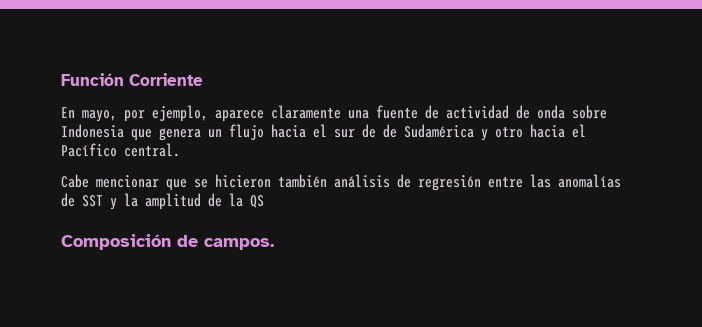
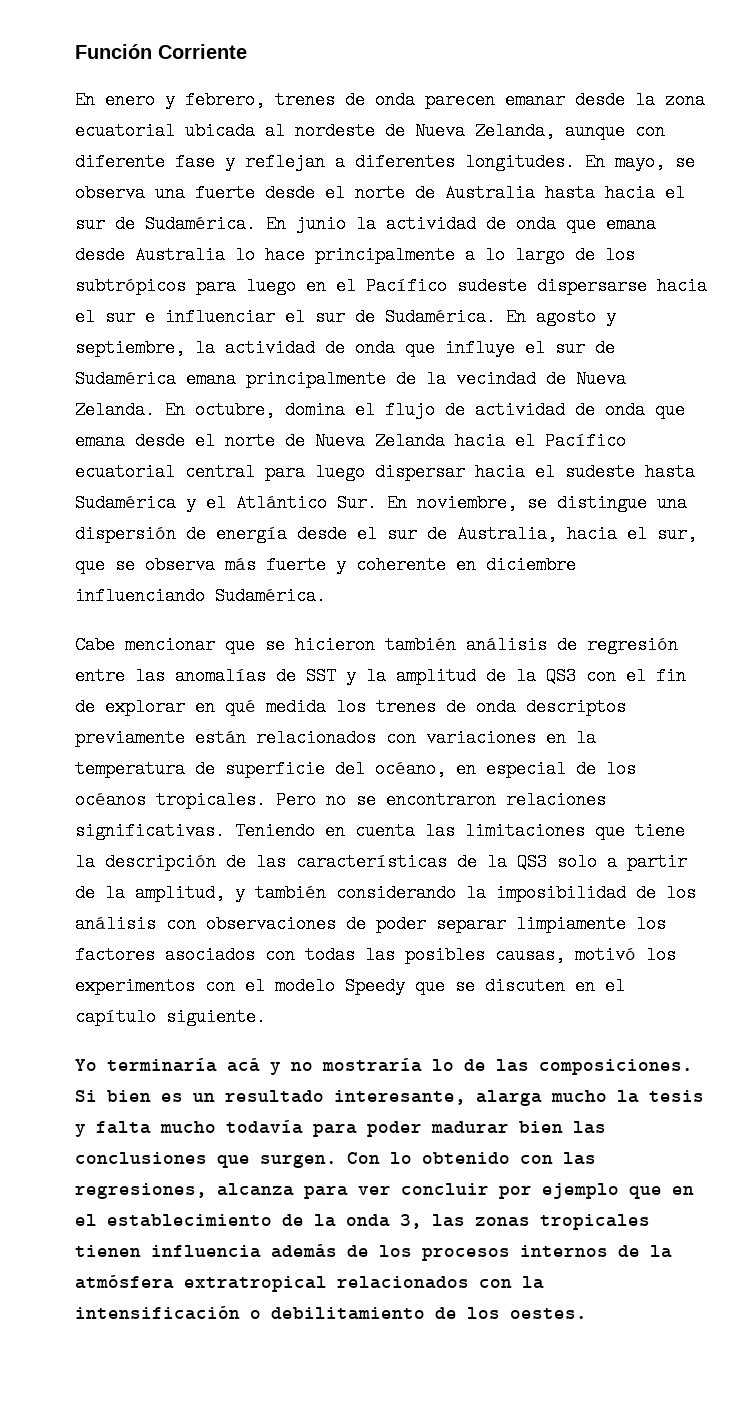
[82,105,607,122] [61,124,586,141] [61,143,180,157] mayo, por ejemplo, aparece claramente una fuente de actividad de onda sobre Indonesia que genera un flujo hacia el sur de de Sudamérica y otro hacia el Pacífico central. -> [105,91,705,109] [75,122,665,140] [75,153,695,171] [75,184,685,202] [75,215,656,233] [75,246,635,264] [75,277,707,295] [75,308,616,326] [75,339,615,357] [75,370,626,388] [75,401,685,419] [75,432,626,450] [75,463,695,481] [75,494,687,512] [75,525,697,543] [75,556,576,574] [75,587,326,605] enero y febrero, trenes de onda parecen emanar desde la zona ecuatorial ubicada al nordeste de Nueva Zelanda, aunque con diferente fase y reflejan a diferentes longitudes. En mayo, se observa una fuerte desde el norte de Australia hasta hacia el sur de Sudamérica. En junio la actividad de onda que emana desde Australia lo hace principalmente a lo largo de los subtrópicos para luego en el Pacífico sudeste dispersarse hacia el sur e influenciar el sur de Sudamérica. En agosto y septiembre, la actividad de onda que influye el sur de Sudamérica emana principalmente de la vecindad de Nueva Zelanda. En octubre, domina el flujo de actividad de onda que emana desde el norte de Nueva Zelanda hacia el Pacífico ecuatorial central para luego dispersar hacia el sudeste hasta Sudamérica y el Atlántico Sur. En noviembre, se distingue una dispersión de energía desde el sur de Australia, hacia el sur, que se observa más fuerte y coherente en diciembre influenciando Sudamérica.
[250,195,264,208] [61,234,274,250] QS // Composición de campos. -> [546,667,686,685] [75,698,626,716] [75,729,596,747] [75,760,636,778] [75,791,606,809] [75,822,685,840] [75,853,687,871] [75,884,696,902] [75,915,666,933] [75,946,676,964] [75,977,625,995] [75,1008,266,1026] [75,1058,693,1075] [75,1090,704,1106] [75,1120,606,1137] [75,1152,596,1168] [75,1183,694,1199] [75,1214,650,1230] [75,1244,672,1261] [75,1275,544,1292] [75,1306,587,1320] QS3 con el fin de explorar en qué medida los trenes de onda descriptos previamente están relacionados con variaciones en la temperatura de superficie del océano, en especial de los océanos tropicales. Pero no se encontraron relaciones significativas. Teniendo en cuenta las limitaciones que tiene la descripción de las características de la QS3 solo a partir de la amplitud, y también considerando la imposibilidad de los análisis con observaciones de poder separar limpiamente los factores asociados con todas las posibles causas, motivó los experimentos con el modelo Speedy que se discuten en el capítulo siguiente. // Yo terminaría acá y no mostraría lo de las composiciones. Si bien es un resultado interesante, alarga mucho la tesis y falta mucho todavía para poder madurar bien las conclusiones que surgen. Con lo obtenido con las regresiones, alcanza para ver concluir por ejemplo que en el establecimiento de la onda 3, las zonas tropicales tienen influencia además de los procesos internos de la atmósfera extratropical relacionados con la intensificación o debilitamiento de los oestes.

